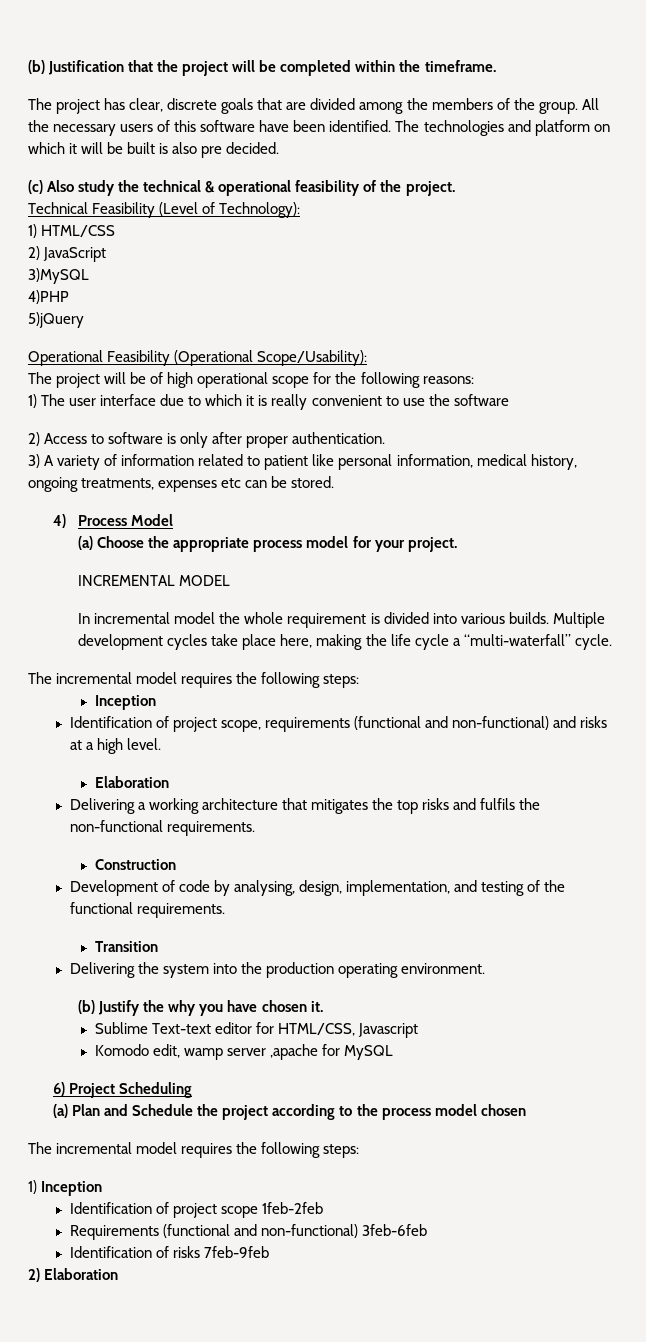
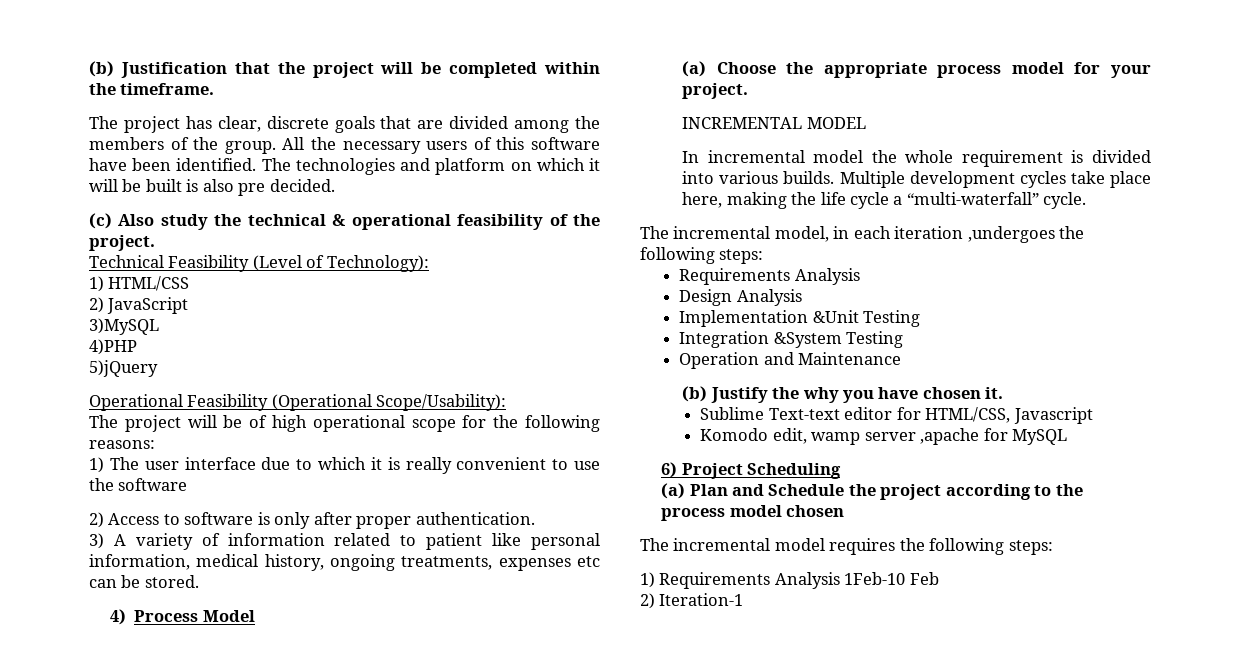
[136,672,360,688] [94,695,156,710] [69,716,608,732] [69,738,161,754] [94,776,169,788] [69,798,541,814] [69,820,255,836] [94,859,176,870] [69,880,566,896] [69,902,225,918] [94,941,158,952] [69,962,485,978] model requires the following steps: // Inception // Identification of project scope, requirements (functional and non-functional) and risks at a high level. // Elaboration // Delivering a working architecture that mitigates the top risks and fulfils the non-functional requirements. // Construction // Development of code by analysing, design, implementation, and testing of the functional requirements. // Transition // Delivering the system into the production operating environment. -> [774,226,1085,243] [640,247,764,264] [679,268,860,285] [679,289,802,306] [679,310,921,327] [679,331,904,348] [679,352,902,369] model, in each iteration ,undergoes the following steps: // Requirements Analysis // Design Analysis // Implementation &Unit Testing // Integration &System Testing // Operation and Maintenance
[41,1181,103,1196] [69,1202,323,1218] [69,1224,427,1240] [69,1246,269,1258] [28,1268,119,1282] Inception // Identification of project scope 1feb-2feb // Requirements (functional and non-functional) 3feb-6feb // Identification of risks 7feb-9feb // 2) Elaboration -> [659,572,939,589] [640,593,744,609] Requirements Analysis 1Feb-10 Feb // 2) Iteration-1

